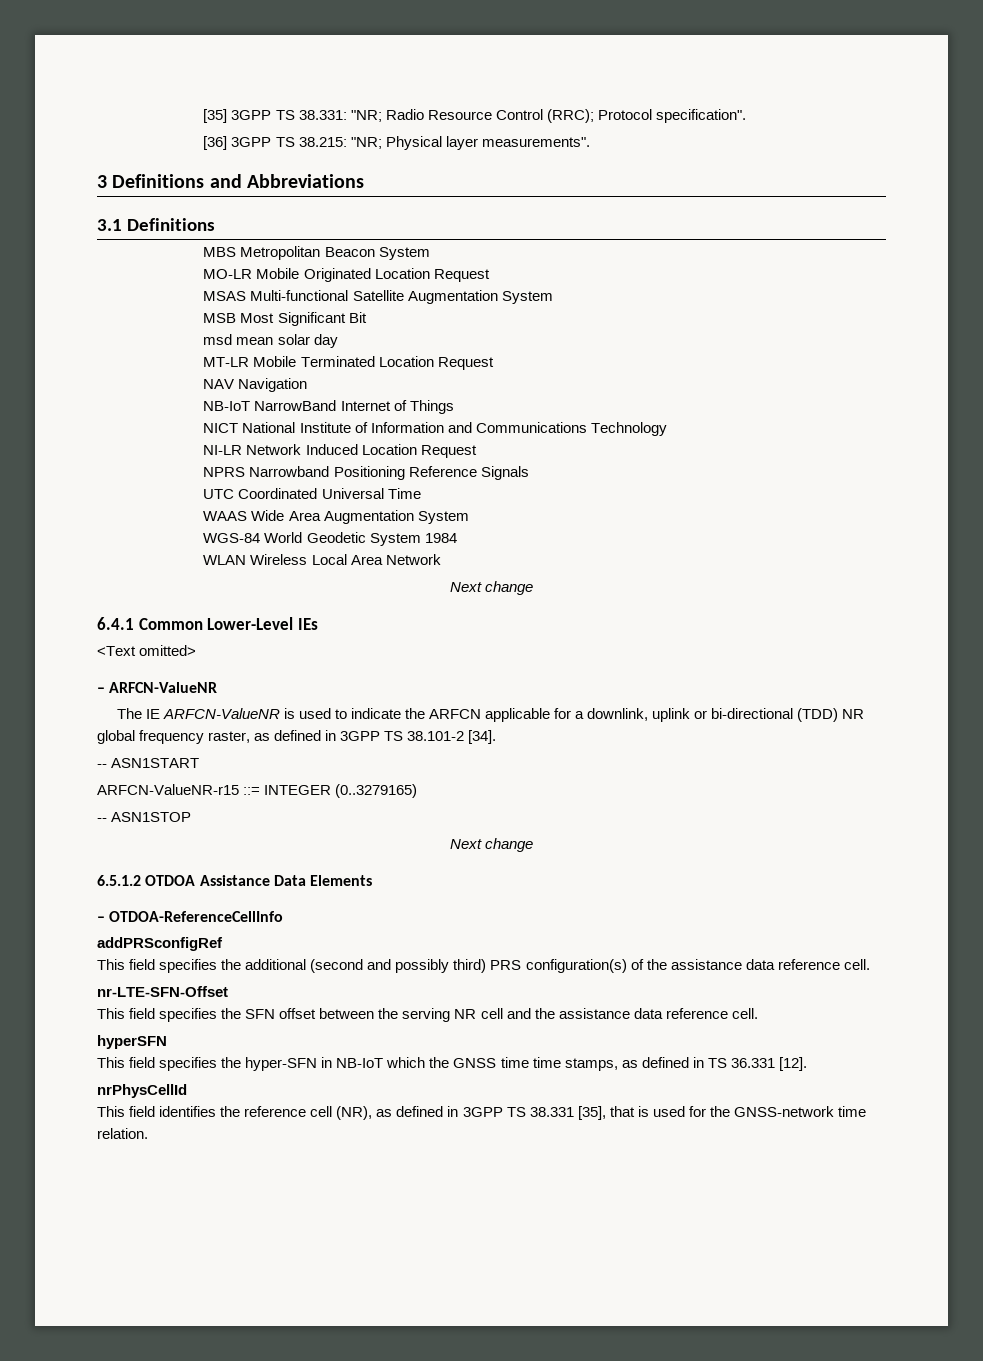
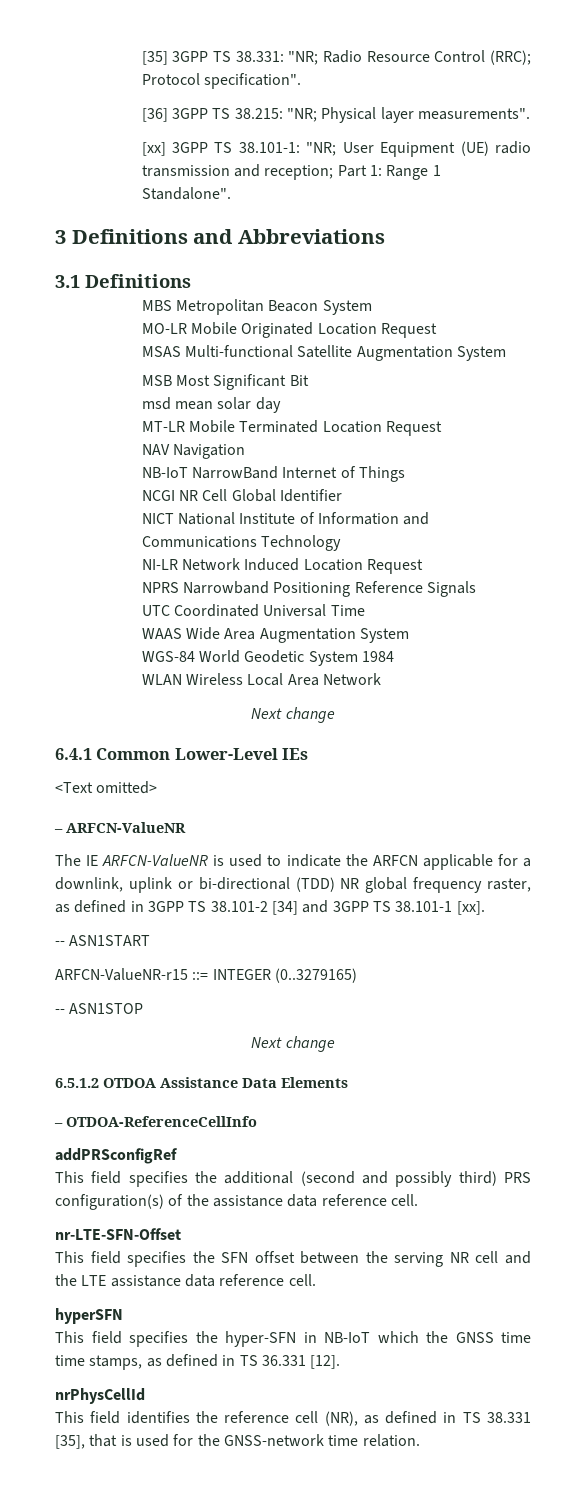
(590, 142) none -> [141,141,532,157] [141,164,441,180] [141,187,231,200] // [xx] 3GPP TS 38.101-1: "NR; User Equipment (UE) radio transmission and reception; Part 1: Range 1 Standalone".
(454, 407) none -> [141,489,342,502] // NCGI NR Cell Global Identifier
[468,730,497,744] [34]. -> [271,900,485,915] [34] and 3GPP TS 38.101-1 [xx].
(555, 1013) none -> [81,1275,107,1286] LTE
[462,1107,503,1117] 3GPP -> (457, 1417) none

